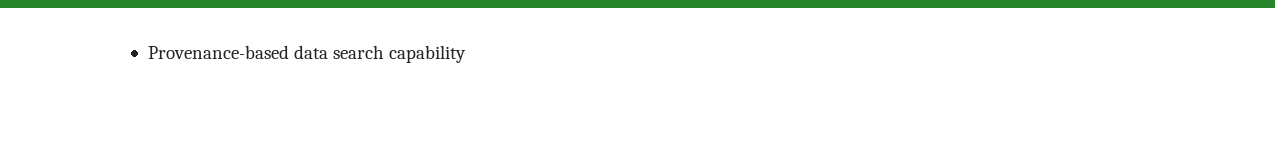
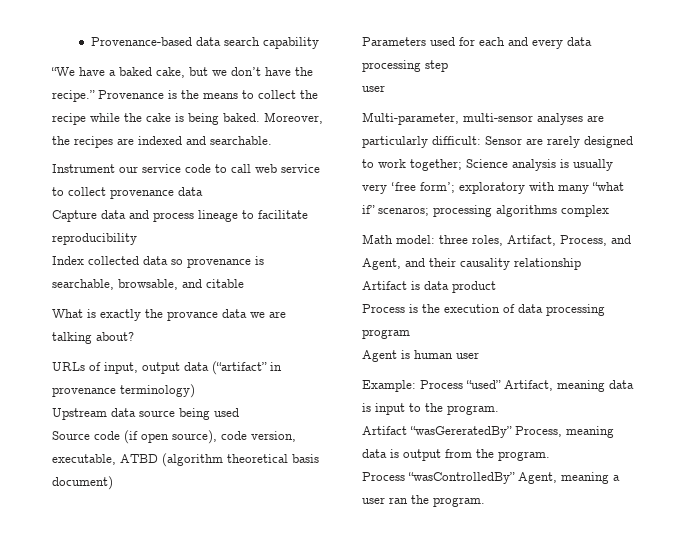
(467, 54) none -> [51,67,313,78] [52,90,318,102] [52,112,323,125] [52,136,272,148] [52,164,320,173] [52,187,203,199] [52,210,308,222] [52,233,137,245] [52,256,264,268] [52,279,244,290] [52,309,286,321] [52,332,134,344] [52,361,282,375] [52,384,195,398] [52,408,239,420] [52,430,296,444] [52,453,319,467] [52,476,113,490] [362,37,592,49] [362,60,448,72] [362,85,385,92] [362,112,604,125] [362,136,633,148] [362,159,613,171] [362,182,624,194] [362,205,609,217] [362,234,631,246] [362,258,581,270] [362,281,496,293] [362,304,605,316] [362,329,410,339] [362,350,479,362] [362,380,634,392] [362,403,499,415] [362,426,614,438] [362,449,550,461] [362,472,620,484] [362,495,485,507] // “We have a baked cake, but we don’t have the recipe.” Provenance is the means to collect the recipe while the cake is being baked. Moreover, the recipes are indexed and searchable. // Instrument our service code to call web service to collect provenance data // Capture data and process lineage to facilitate reproducibility // Index collected data so provenance is searchable, browsable, and citable // What is exactly the provance data we are talking about? // URLs of input, output data (“artifact” in provenance terminology) // Upstream data source being used // Source code (if open source), code version, executable, ATBD (algorithm theoretical basis document) // Parameters used for each and every data processing step // user // Multi-parameter, multi-sensor analyses are particularly difficult: Sensor are rarely designed to work together; Science analysis is usually very ‘free form’; exploratory with many “what if” scenaros; processing algorithms complex // Math model: three roles, Artifact, Process, and Agent, and their causality relationship // Artifact is data product // Process is the execution of data processing program // Agent is human user // Example: Process “used” Artifact, meaning data is input to the program. // Artifact “wasGereratedBy” Process, meaning data is output from the program. // Process “wasControlledBy” Agent, meaning a user ran the program.

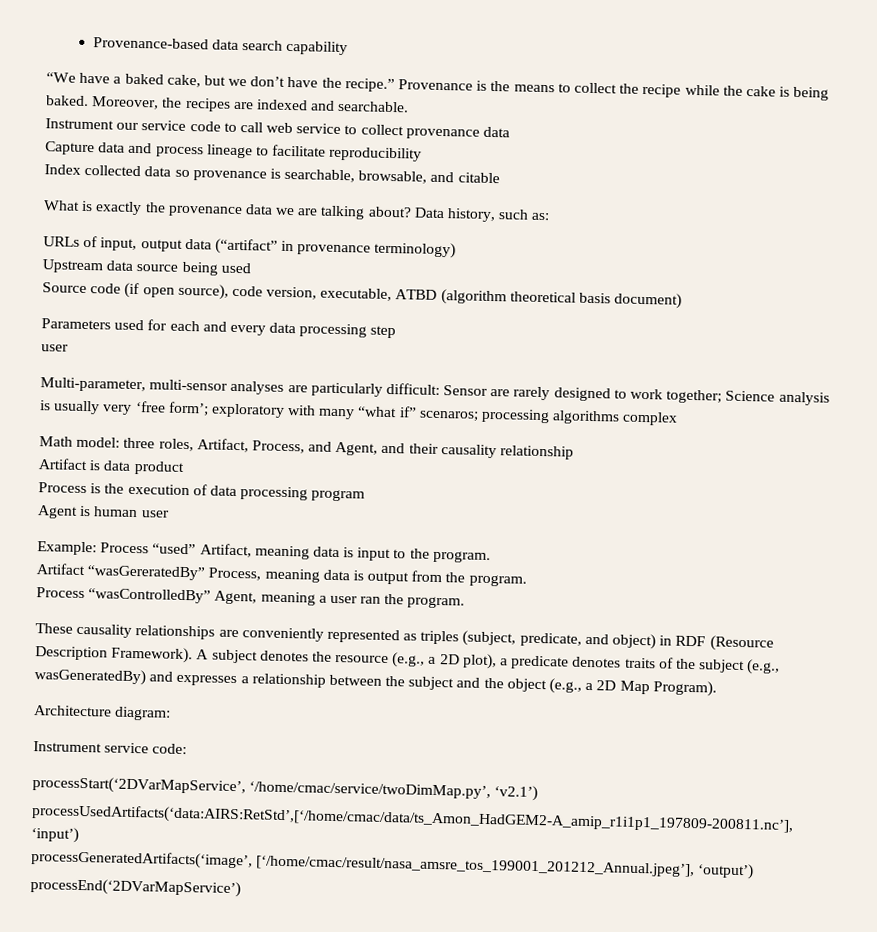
[167,311,218,321] provance -> [167,205,243,218] provenance
(134, 336) none -> [413,207,551,223] Data history, such as:
(485, 502) none -> [35,623,774,652] [35,646,781,675] [34,668,717,697] [34,705,172,721] [33,741,188,755] [32,776,539,802] [31,804,794,835] [31,827,79,843] [31,850,755,880] [30,878,241,898] // These causality relationships are conveniently represented as triples (subject, predicate, and object) in RDF (Resource Description Framework). A subject denotes the resource (e.g., a 2D plot), a predicate denotes traits of the subject (e.g., wasGeneratedBy) and expresses a relationship between the subject and the object (e.g., a 2D Map Program). // Architecture diagram: // Instrument service code: // processStart(‘2DVarMapService’, ‘/home/cmac/service/twoDimMap.py’, ‘v2.1’) // processUsedArtifacts(‘data:AIRS:RetStd’,[‘/home/cmac/data/ts_Amon_HadGEM2-A_amip_r1i1p1_197809-200811.nc’], ‘input’) // processGeneratedArtifacts(‘image’, [‘/home/cmac/result/nasa_amsre_tos_199001_201212_Annual.jpeg’], ‘output’) // processEnd(‘2DVarMapService’)

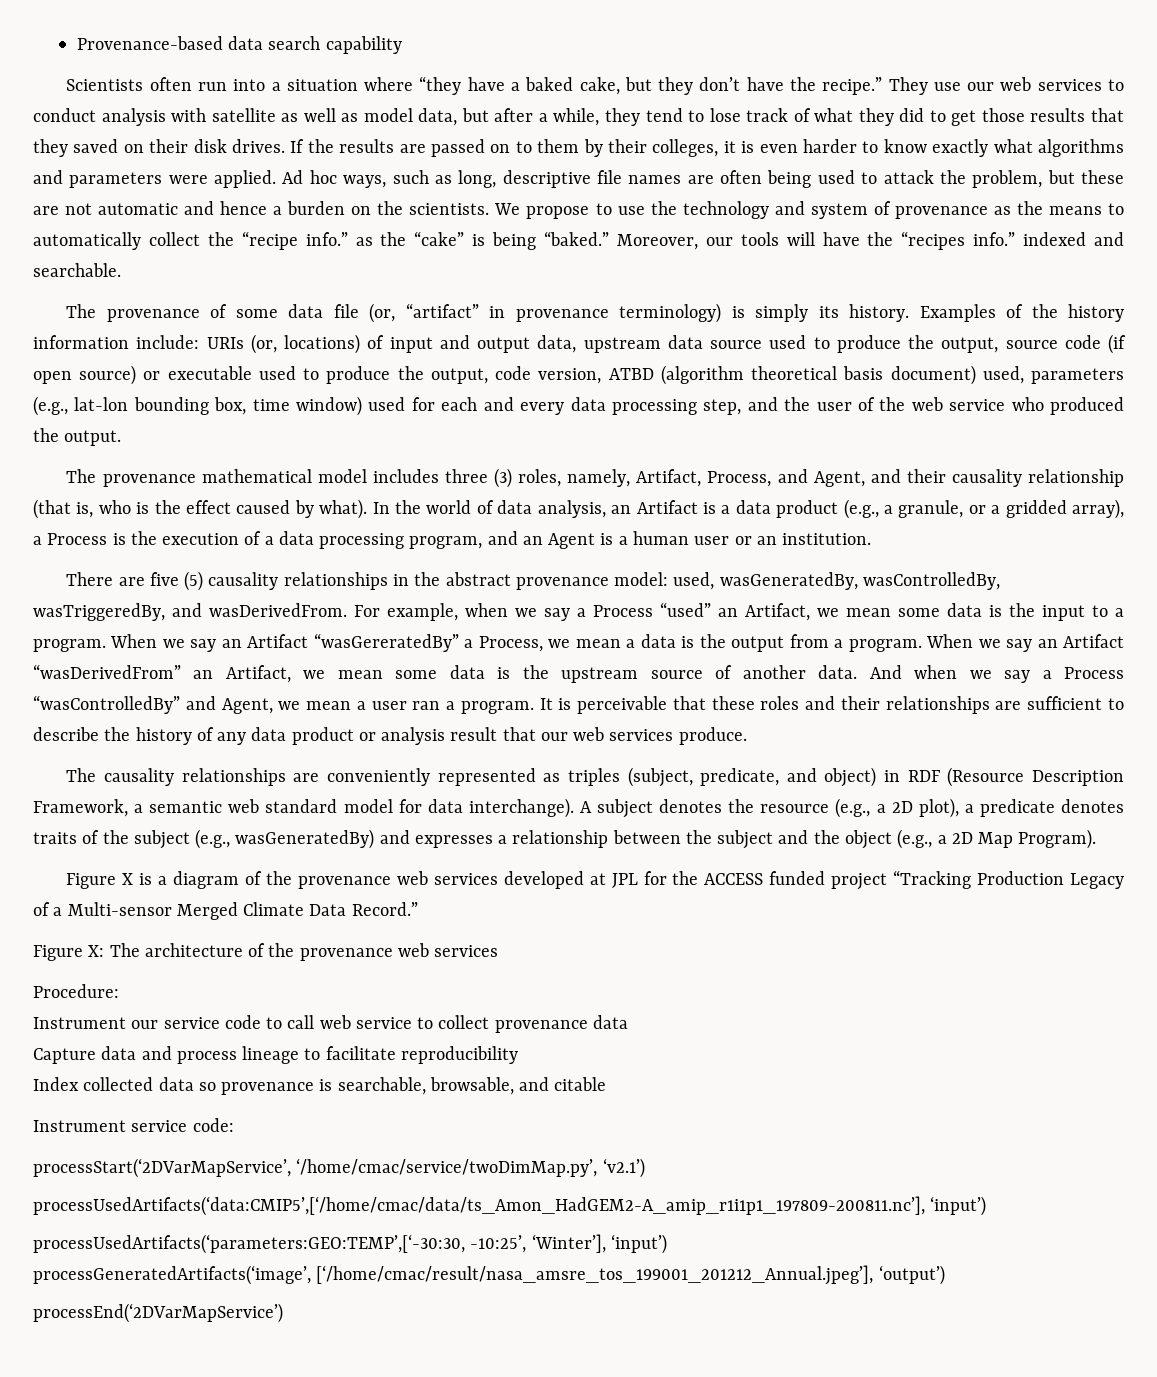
[46,72,76,83] “We -> [66,76,462,95] Scientists often run into a situation where “they
[228,78,248,87] we -> [658,77,694,95] they
[398,79,488,91] Provenance is -> [888,77,1124,95] [33,108,1124,126] [33,139,1124,157] [33,170,1125,188] [33,201,1011,219] They use our web services to conduct analysis with satellite as well as model data, but after a while, they tend to lose track of what they did to get those results that they saved on their disk drives. If the results are passed on to them by their colleges, it is even harder to know exactly what algorithms and parameters were applied. Ad hoc ways, such as long, descriptive file names are often being used to attack the problem, but these are not automatic and hence a burden on the scientists. We propose to use the technology and system of provenance as
(571, 88) none -> [33,232,141,250] automatically
[642,83,830,101] [46,95,410,113] recipe while the cake is being baked. Moreover, the recipes are indexed and searchable. -> [241,231,1124,250] [33,263,121,277] [66,303,1124,323] [33,334,1126,354] [33,365,1124,385] [33,396,1124,416] [33,428,122,446] [66,468,1124,488] [33,499,1124,519] [33,531,872,549] [66,571,1000,591] [33,602,1124,621] [33,633,1125,652] [33,664,1125,683] [33,695,1125,714] [33,727,747,745] [66,767,1125,787] [33,798,1125,818] [33,829,1097,849] [66,870,1124,890] [33,902,418,920] [33,943,499,961] [33,984,119,998] “recipe info.” as the “cake” is being “baked.” Moreover, our tools will have the “recipes info.” indexed and searchable. // The provenance of some data file (or, “artifact” in provenance terminology) is simply its history. Examples of the history information include: URIs (or, locations) of input and output data, upstream data source used to produce the output, source code (if open source) or executable used to produce the output, code version, ATBD (algorithm theoretical basis document) used, parameters (e.g., lat-lon bounding box, time window) used for each and every data processing step, and the user of the web service who produced the output. // The provenance mathematical model includes three (3) roles, namely, Artifact, Process, and Agent, and their causality relationship (that is, who is the effect caused by what). In the world of data analysis, an Artifact is a data product (e.g., a granule, or a gridded array), a Process is the execution of a data processing program, and an Agent is a human user or an institution. // There are five (5) causality relationships in the abstract provenance model: used, wasGeneratedBy, wasControlledBy, wasTriggeredBy, and wasDerivedFrom. For example, when we say a Process “used” an Artifact, we mean some data is the input to a program. When we say an Artifact “wasGereratedBy” a Process, we mean a data is the output from a program. When we say an Artifact “wasDerivedFrom” an Artifact, we mean some data is the upstream source of another data. And when we say a Process “wasControlledBy” and Agent, we mean a user ran a program. It is perceivable that these roles and their relationships are sufficient to describe the history of any data product or analysis result that our web services produce. // The causality relationships are conveniently represented as triples (subject, predicate, and object) in RDF (Resource Description Framework, a semantic web standard model for data interchange). A subject denotes the resource (e.g., a 2D plot), a predicate denotes traits of the subject (e.g., wasGeneratedBy) and expresses a relationship between the subject and the object (e.g., a 2D Map Program). // Figure X is a diagram of the provenance web services developed at JPL for the ACCESS funded project “Tracking Production Legacy of a Multi-sensor Merged Climate Data Record.” // Figure X: The architecture of the provenance web services // Procedure:
[43,200,551,223] [43,235,457,259] [42,259,251,276] [42,282,683,309] [41,318,397,339] [41,344,69,352] [40,377,830,406] [40,400,679,426] [39,436,575,460] [38,458,185,475] [38,482,366,502] [37,505,170,519] [37,541,491,564] [36,563,527,587] [36,587,466,609] [35,623,774,652] [35,646,781,675] [34,668,717,697] [34,705,172,721] // What is exactly the provenance data we are talking about? Data history, such as: // URLs of input, output data (“artifact” in provenance terminology) // Upstream data source being used // Source code (if open source), code version, executable, ATBD (algorithm theoretical basis document) // Parameters used for each and every data processing step // user // Multi-parameter, multi-sensor analyses are particularly difficult: Sensor are rarely designed to work together; Science analysis is usually very ‘free form’; exploratory with many “what if” scenaros; processing algorithms complex // Math model: three roles, Artifact, Process, and Agent, and their causality relationship // Artifact is data product // Process is the execution of data processing program // Agent is human user // Example: Process “used” Artifact, meaning data is input to the program. // Artifact “wasGereratedBy” Process, meaning data is output from the program. // Process “wasControlledBy” Agent, meaning a user ran the program. // These causality relationships are conveniently represented as triples (subject, predicate, and object) in RDF (Resource Description Framework). A subject denotes the resource (e.g., a 2D plot), a predicate denotes traits of the subject (e.g., wasGeneratedBy) and expresses a relationship between the subject and the object (e.g., a 2D Map Program). // Architecture diagram: -> (607, 1084) none
[31,804,794,835] processUsedArtifacts(‘data:AIRS:RetStd’,[‘/home/cmac/data/ts_Amon_HadGEM2-A_amip_r1i1p1_197809-200811.nc’], -> [33,1196,987,1216] [33,1234,606,1254] processUsedArtifacts(‘data:CMIP5’,[‘/home/cmac/data/ts_Amon_HadGEM2-A_amip_r1i1p1_197809-200811.nc’], ‘input’) // processUsedArtifacts(‘parameters:GEO:TEMP’,[‘-30:30, -10:25’, ‘Winter’],

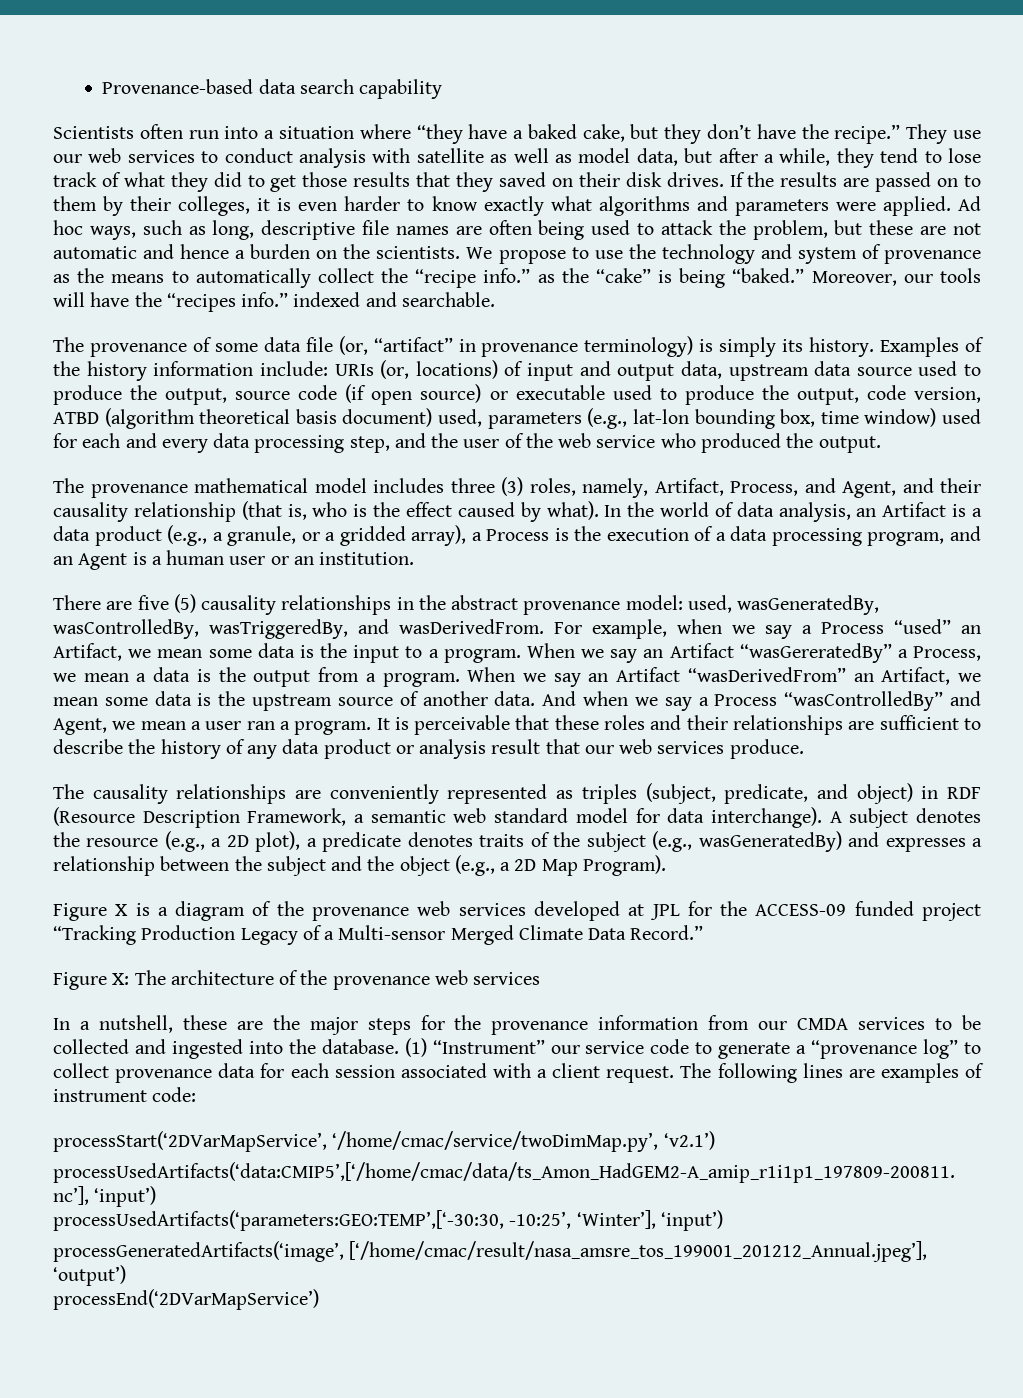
[704,873,764,885] ACCESS -> [755,904,847,916] ACCESS-09
[33,984,119,998] [33,1015,628,1033] [33,1046,518,1064] [33,1077,607,1095] [33,1120,188,1132] Procedure: // Instrument our service code to call web service to collect provenance data // Capture data and process lineage to facilitate reproducibility // Index collected data so provenance is searchable, browsable, and citable // Instrument service -> [53,1015,982,1035] [53,1038,981,1059] [53,1063,984,1083] [53,1089,147,1102] In a nutshell, these are the major steps for the provenance information from our CMDA services to be collected and ingested into the database. (1) “Instrument” our service code to generate a “provenance log” to collect provenance data for each session associated with a client request. The following lines are examples of instrument

